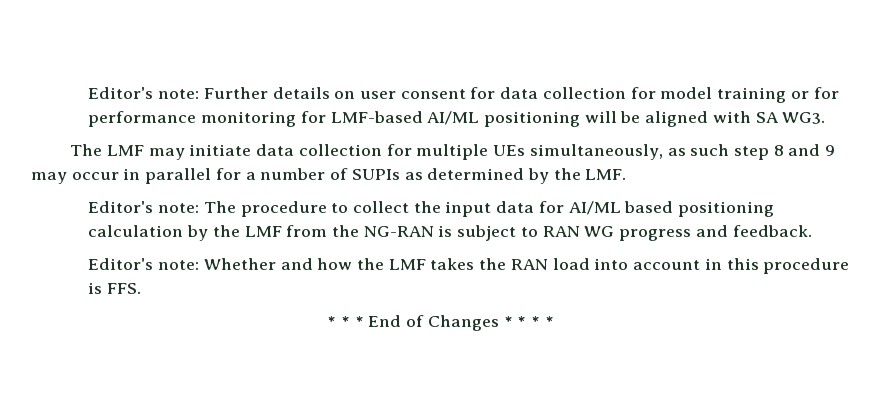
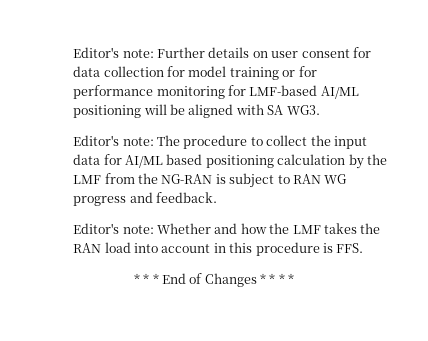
[70,144,836,160] [31,168,627,184] // The LMF may initiate data collection for multiple UEs simultaneously, as such step 8 and 9 may occur in parallel for a number of SUPIs as determined by the LMF. -> (320, 110) none

